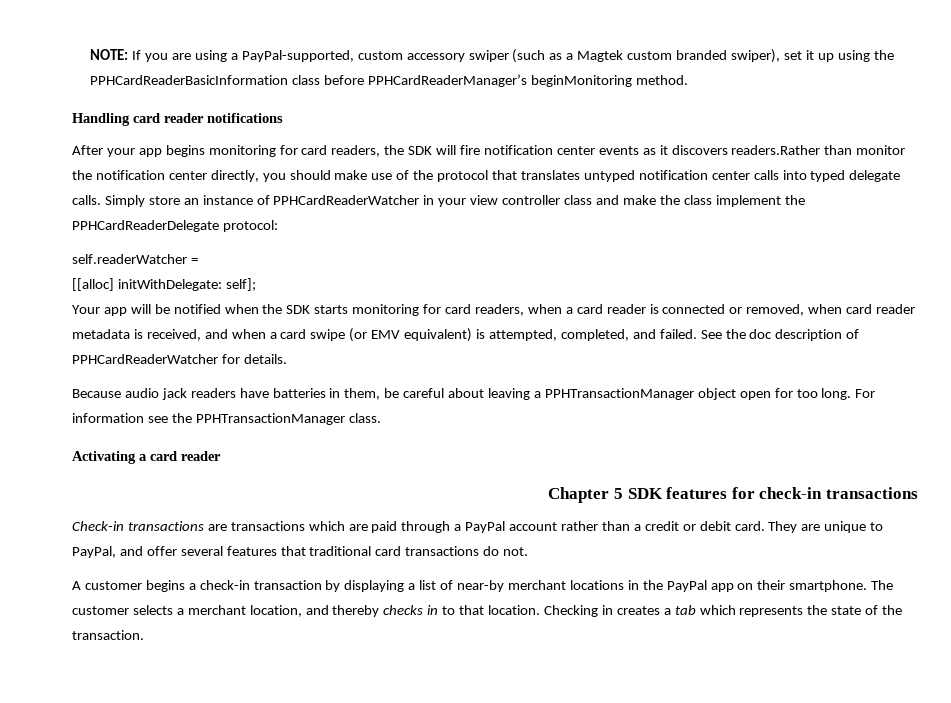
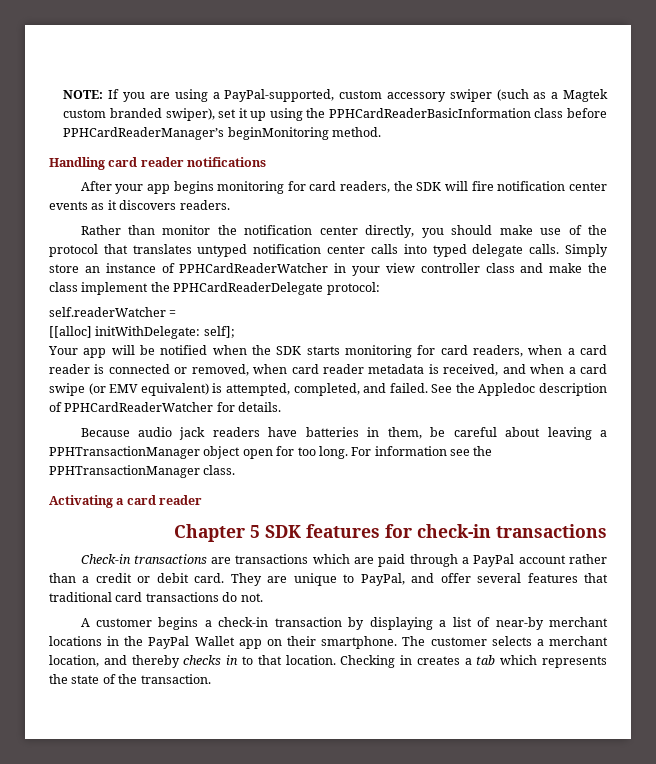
[731,145,821,155] readers.Rather -> [179,200,230,210] [80,225,121,235] readers. // Rather
[749,329,773,339] doc -> [478,383,536,396] Appledoc
(707, 586) none -> [194,636,235,646] Wallet

